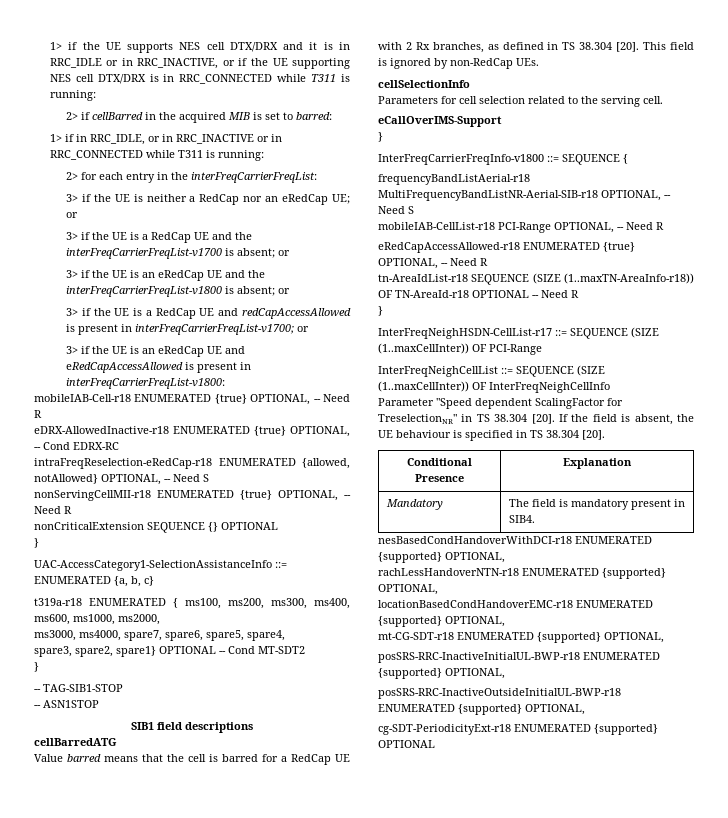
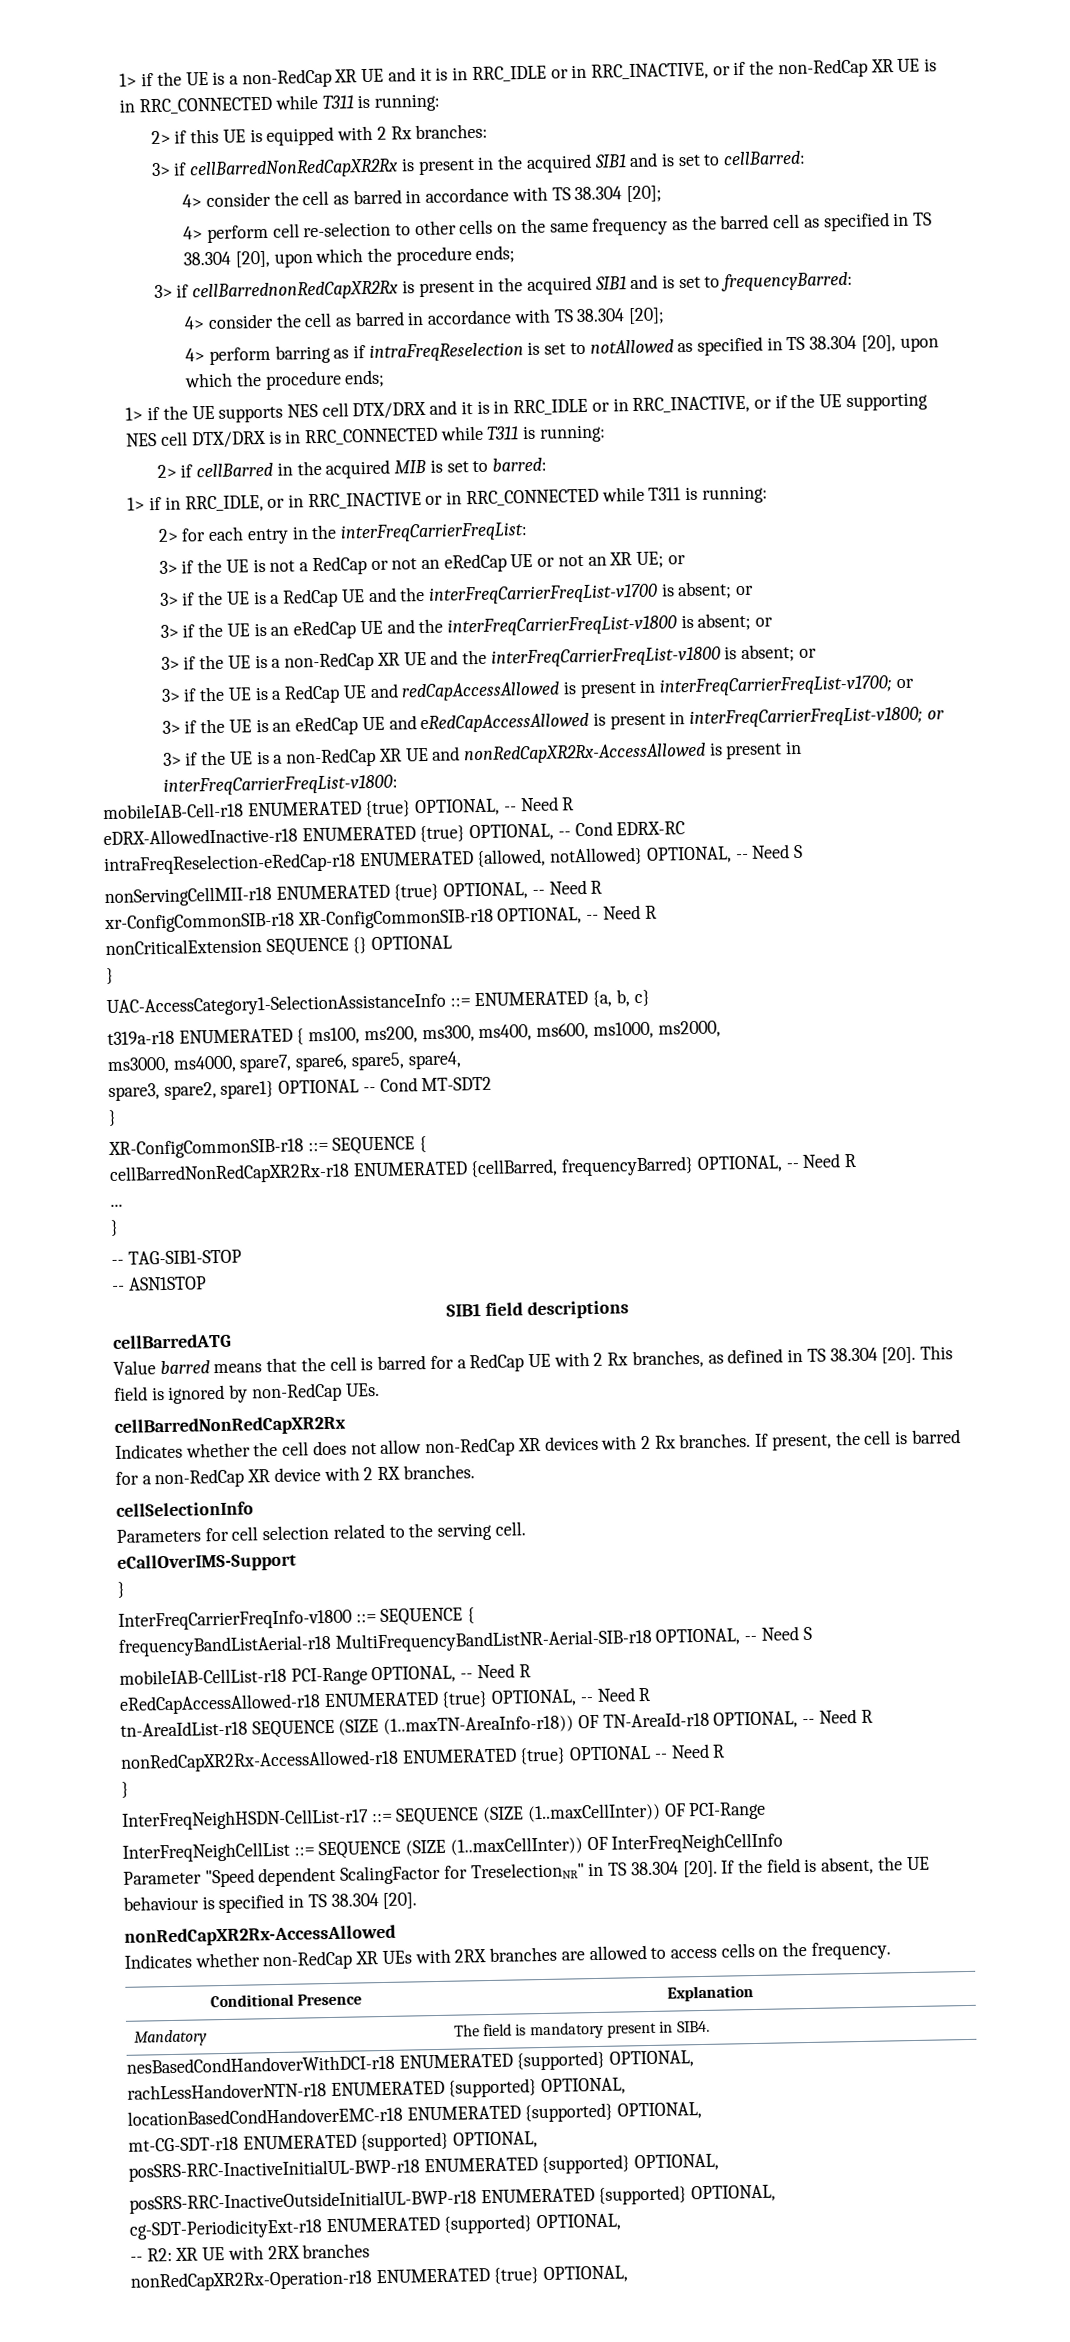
[49,42,121,50] 1> if the UE -> [119,58,938,89] [119,93,440,115] [150,123,489,146] [150,150,807,180] [182,185,663,208] [183,212,933,244] [183,245,516,268] [153,271,854,302] [184,307,666,330] [185,335,939,366] [184,369,386,390] [125,405,215,421] 1> if the UE is a non-RedCap XR UE and it is in RRC_IDLE or in RRC_INACTIVE, or if the non-RedCap XR UE is in RRC_CONNECTED while T311 is running: // 2> if this UE is equipped with 2 Rx branches: // 3> if cellBarredNonRedCapXR2Rx is present in the acquired SIB1 and is set to cellBarred: // 4> consider the cell as barred in accordance with TS 38.304 [20]; // 4> perform cell re-selection to other cells on the same frequency as the barred cell as specified in TS 38.304 [20], upon which the procedure ends; // 3> if cellBarrednonRedCapXR2Rx is present in the acquired SIB1 and is set to frequencyBarred: // 4> consider the cell as barred in accordance with TS 38.304 [20]; // 4> perform barring as if intraFreqReselection is set to notAllowed as specified in TS 38.304 [20], upon which the procedure ends; // 1> if the UE
[146,194,329,205] neither a RedCap nor an eRedCap -> [269,552,633,576] not a RedCap or not an eRedCap UE or not an XR
(290, 291) none -> [160,644,817,672] // 3> if the UE is a non-RedCap XR UE and the interFreqCarrierFreqList-v1800 is absent; or
(251, 366) none -> [689,706,945,729] [162,740,803,768] interFreqCarrierFreqList-v1800; or // 3> if the UE is a non-RedCap XR UE and nonRedCapXR2Rx-AccessAllowed is present in
(72, 510) none -> [104,904,657,934] // xr-ConfigCommonSIB-r18 XR-ConfigCommonSIB-r18 OPTIONAL, -- Need R
(39, 667) none -> [108,1136,428,1160] [109,1153,857,1186] [110,1203,123,1208] [110,1219,119,1237] // XR-ConfigCommonSIB-r18 ::= SEQUENCE { // cellBarredNonRedCapXR2Rx-r18 ENUMERATED {cellBarred, frequencyBarred} OPTIONAL, -- Need R // ... // }
(539, 62) none -> [114,1415,346,1437] [115,1429,961,1459] [115,1464,475,1489] // cellBarredNonRedCapXR2Rx // Indicates whether the cell does not allow non-RedCap XR devices with 2 Rx branches. If present, the cell is barred for a non-RedCap XR device with 2 RX branches.
(469, 294) none -> [713,1709,873,1729] [120,1747,567,1773] OPTIONAL, -- Need R // nonRedCapXR2Rx-AccessAllowed-r18 ENUMERATED {true}
(605, 435) none -> [124,1924,396,1947] [124,1941,891,1971] // nonRedCapXR2Rx-AccessAllowed // Indicates whether non-RedCap XR UEs with 2RX branches are allowed to access cells on the frequency.
[378,740,435,748] OPTIONAL -> [536,2213,622,2232] [130,2243,371,2262] [130,2265,629,2292] OPTIONAL, // -- R2: XR UE with 2RX branches // nonRedCapXR2Rx-Operation-r18 ENUMERATED {true} OPTIONAL,

